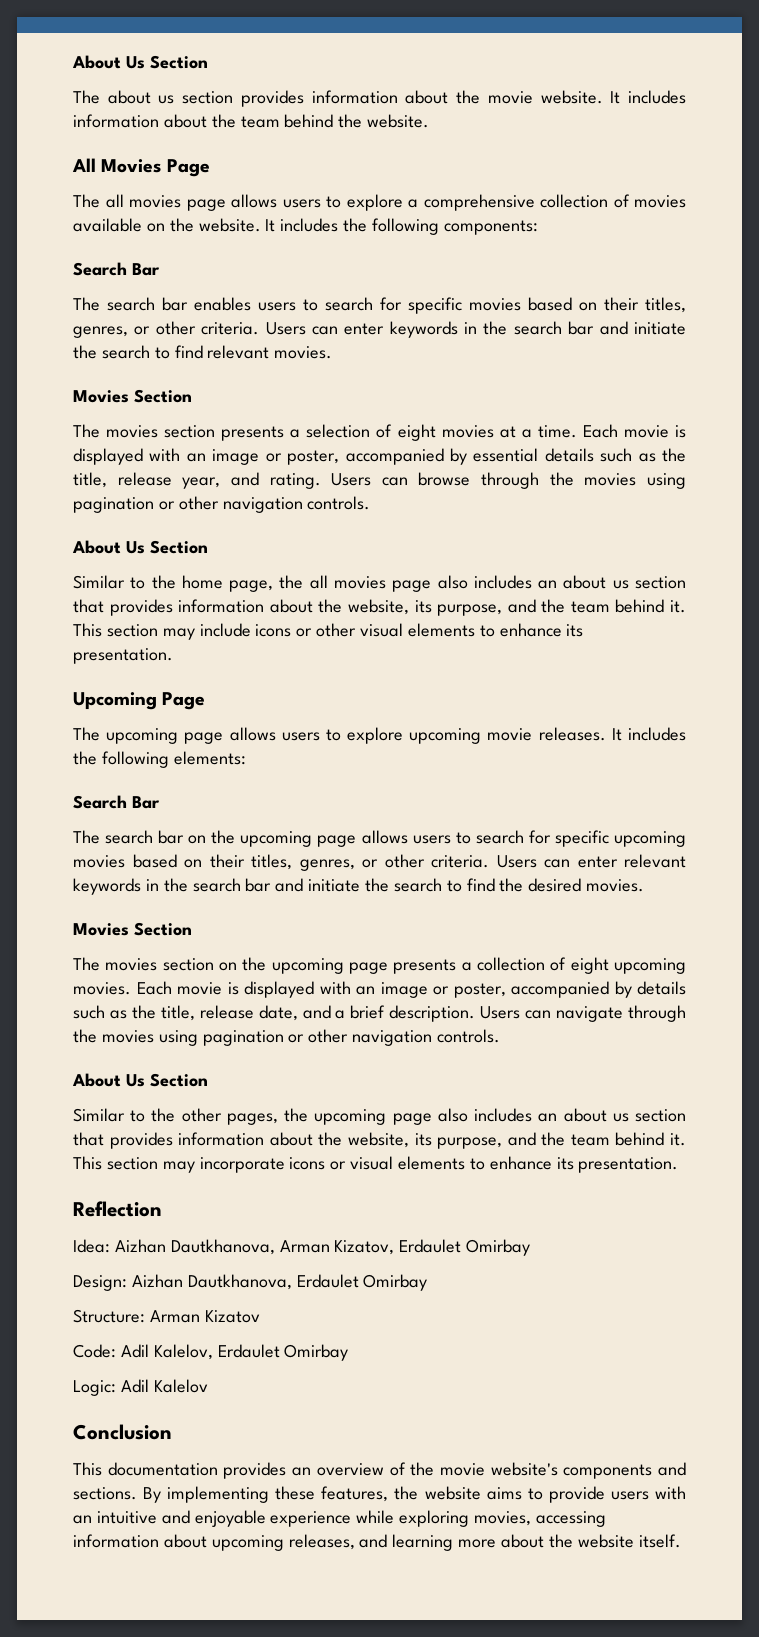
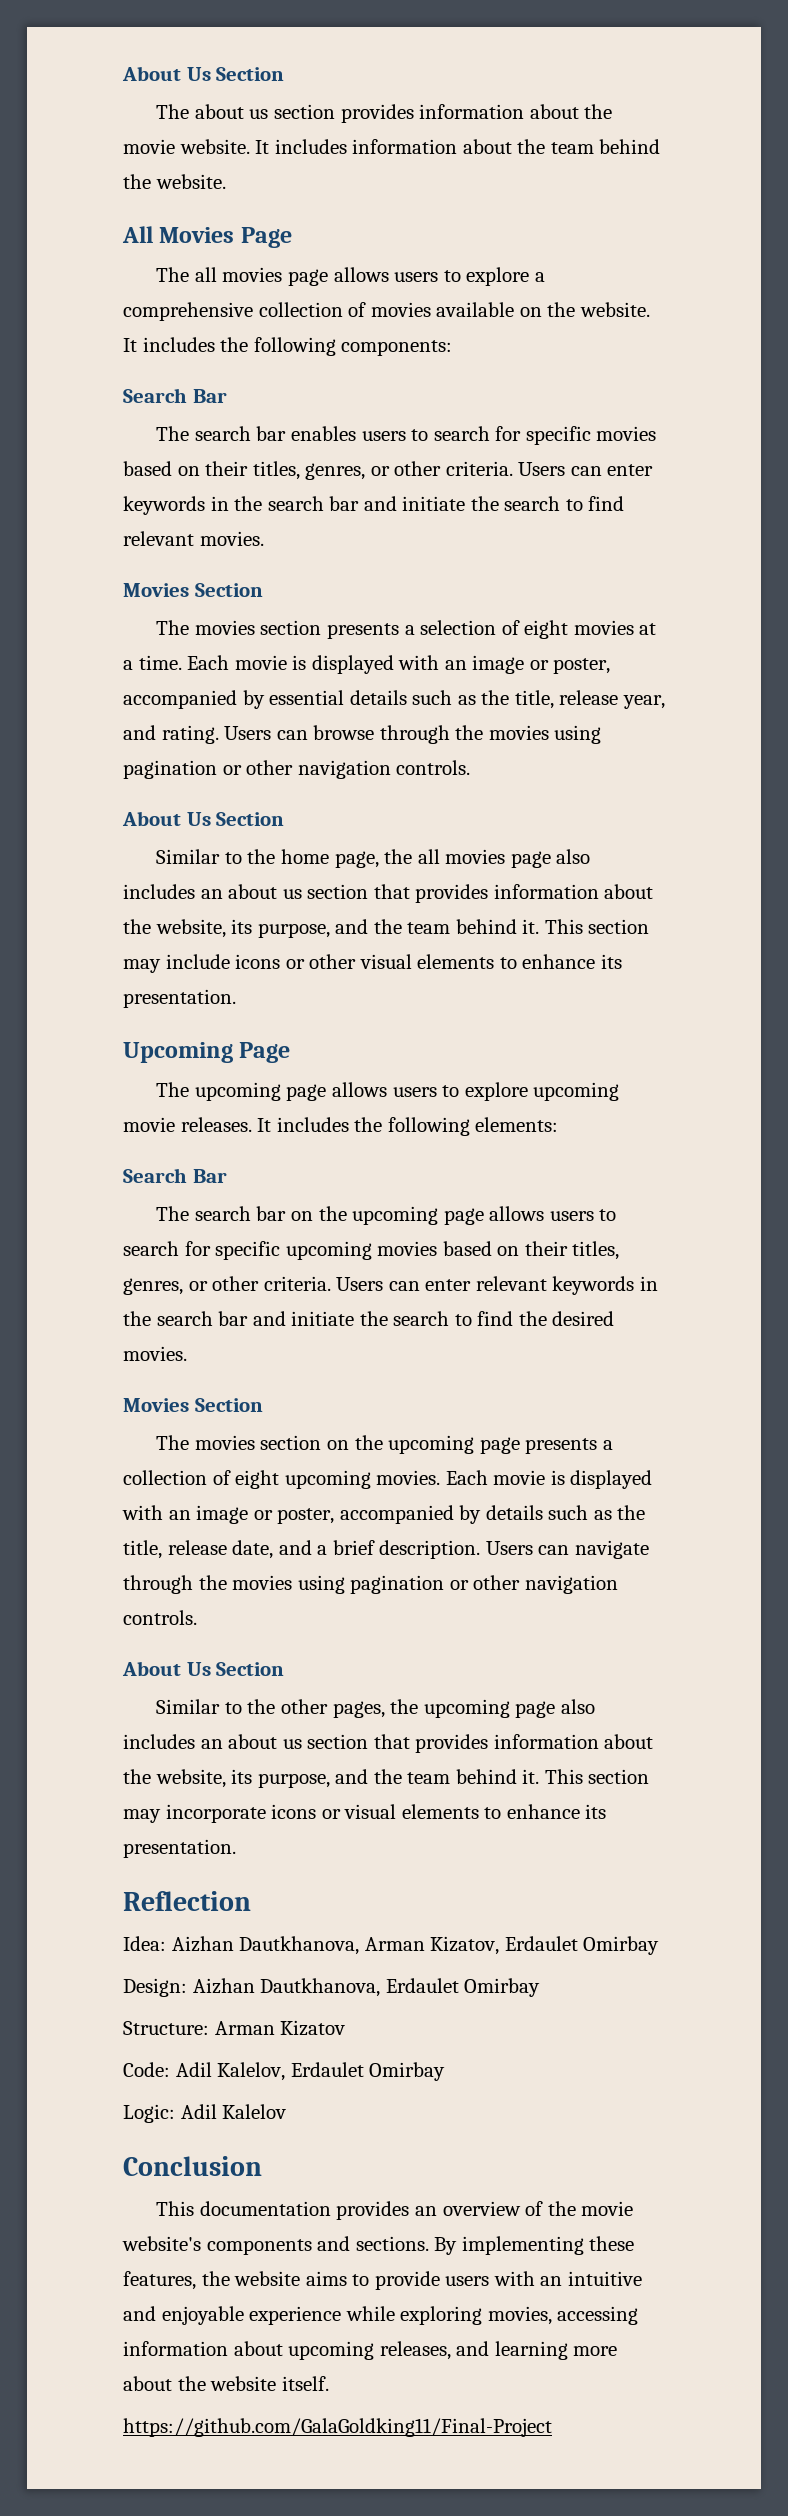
(681, 1541) none -> [123,2418,552,2437] // https://github.com/GalaGoldking11/Final-Project

